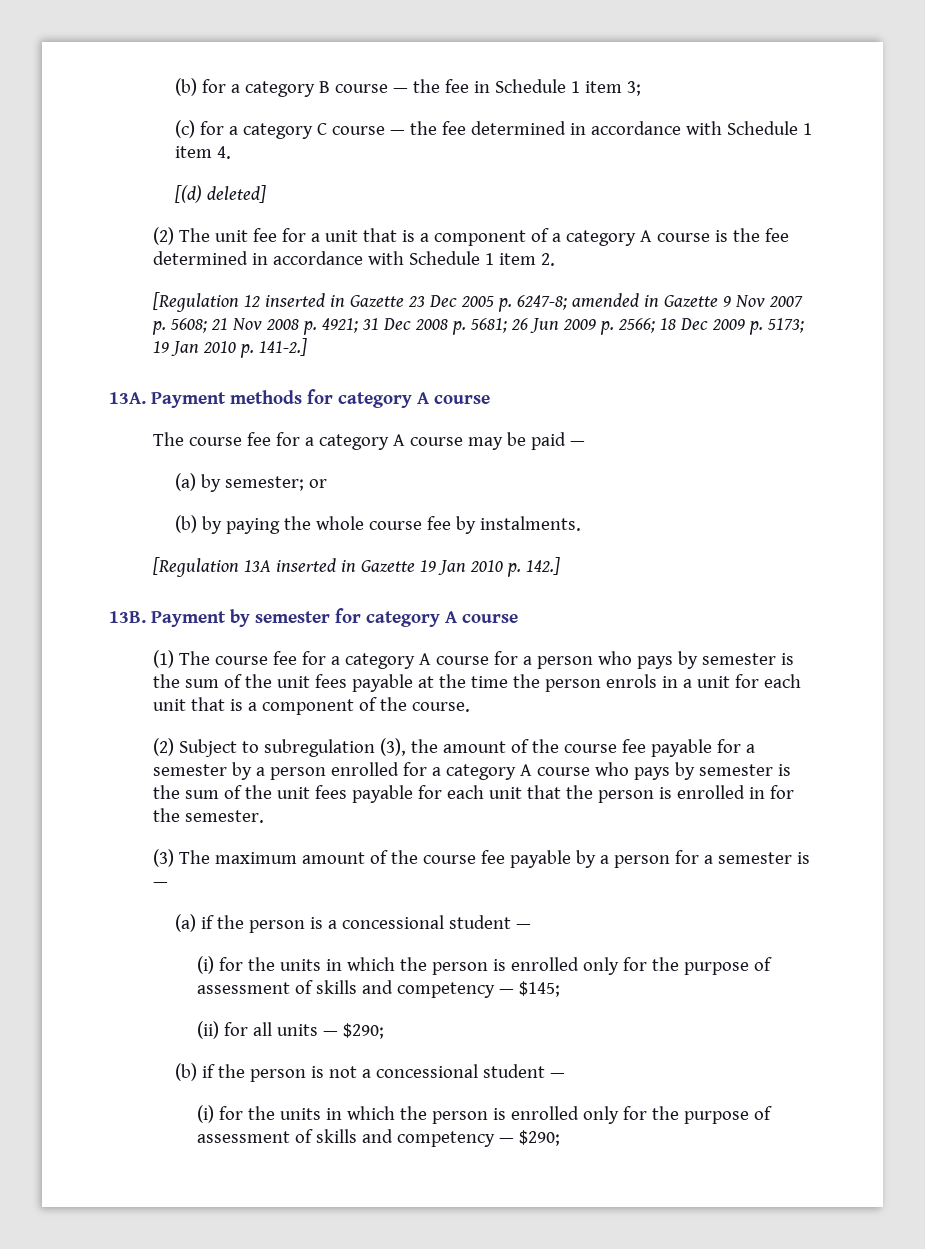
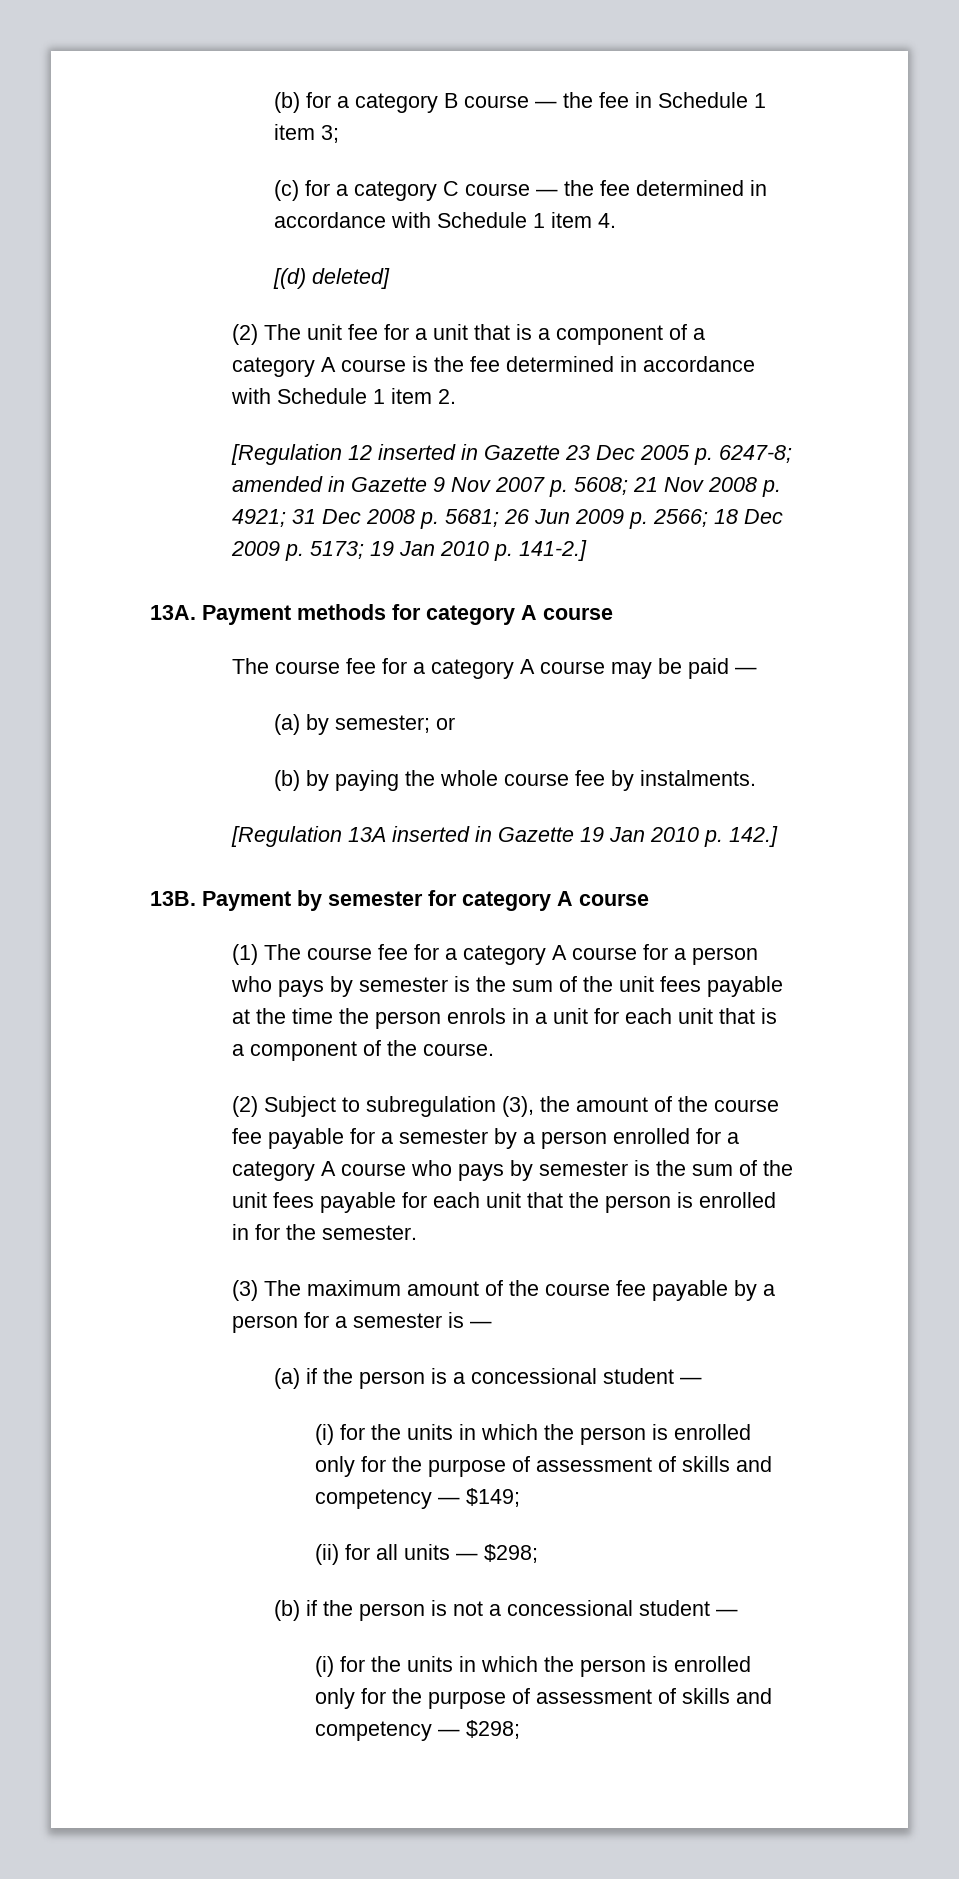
[518,981,560,997] $145; -> [465,1488,520,1507] $149;
[342,1023,384,1039] $290; -> [483,1544,538,1563] $298;
[518,1130,560,1146] $290; -> [465,1720,520,1739] $298;

